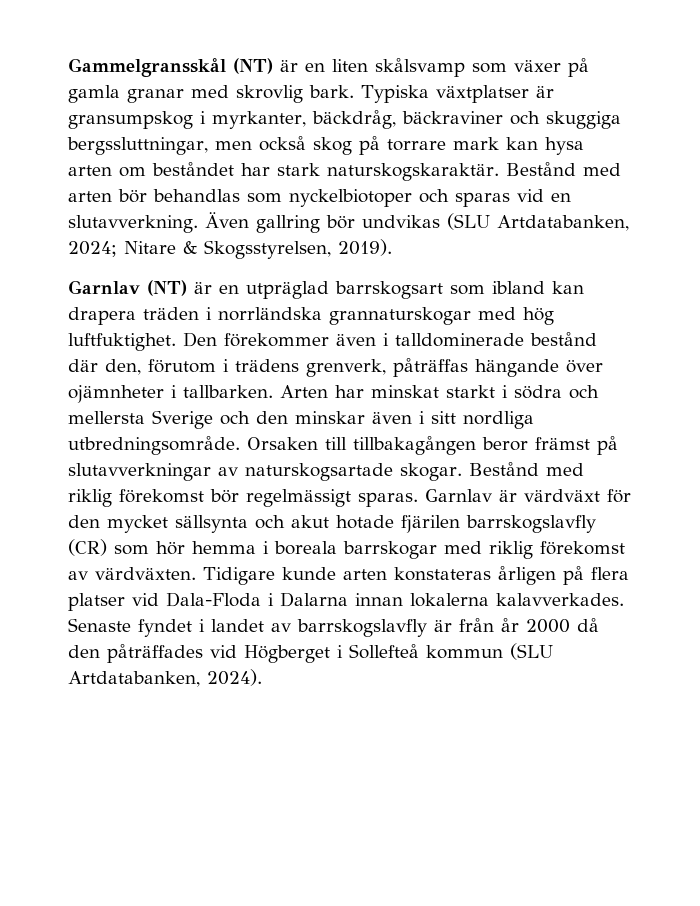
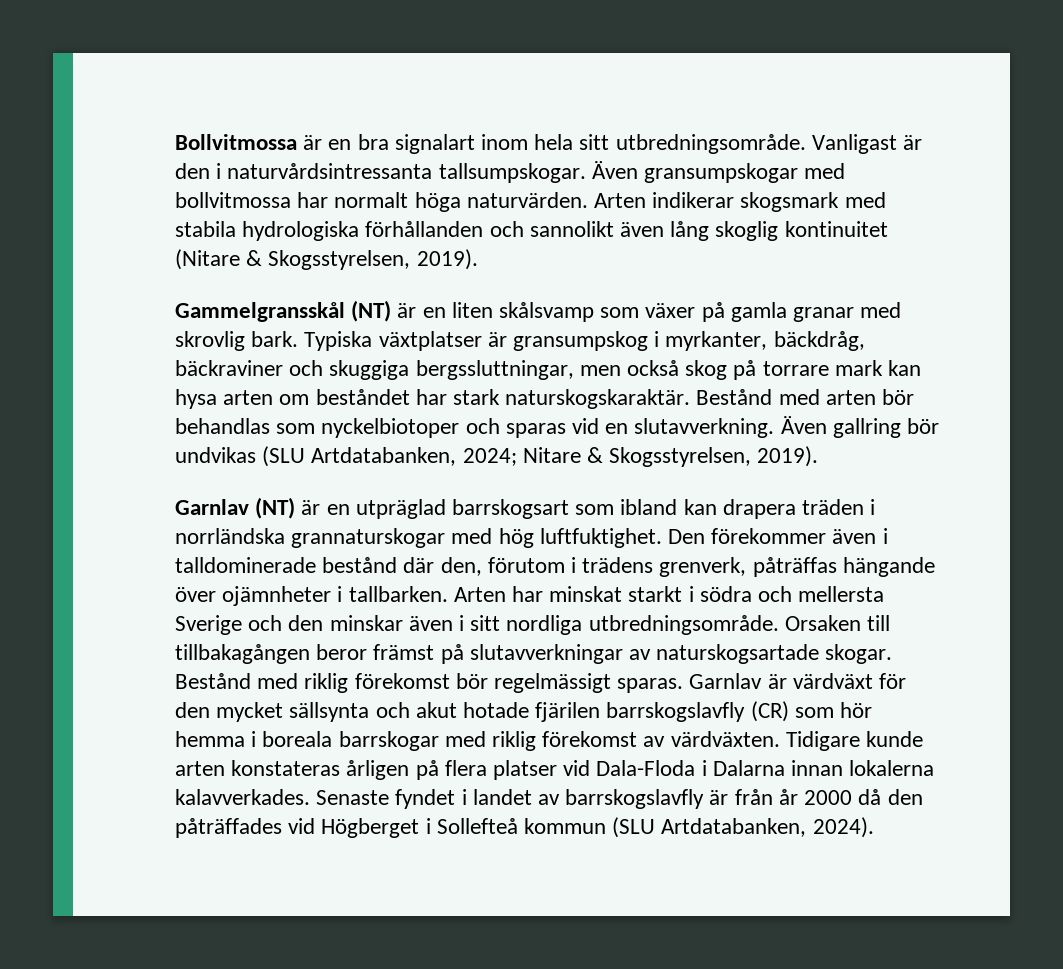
(68, 67) none -> [175,134,923,154] [175,161,846,183] [175,192,886,212] [175,221,888,241] [175,249,478,270] Bollvitmossa är en bra signalart inom hela sitt utbredningsområde. Vanligast är den i naturvårdsintressanta tallsumpskogar. Även gransumpskogar med bollvitmossa har normalt höga naturvärden. Arten indikerar skogsmark med stabila hydrologiska förhållanden och sannolikt även lång skoglig kontinuitet (Nitare & Skogsstyrelsen, 2019). //

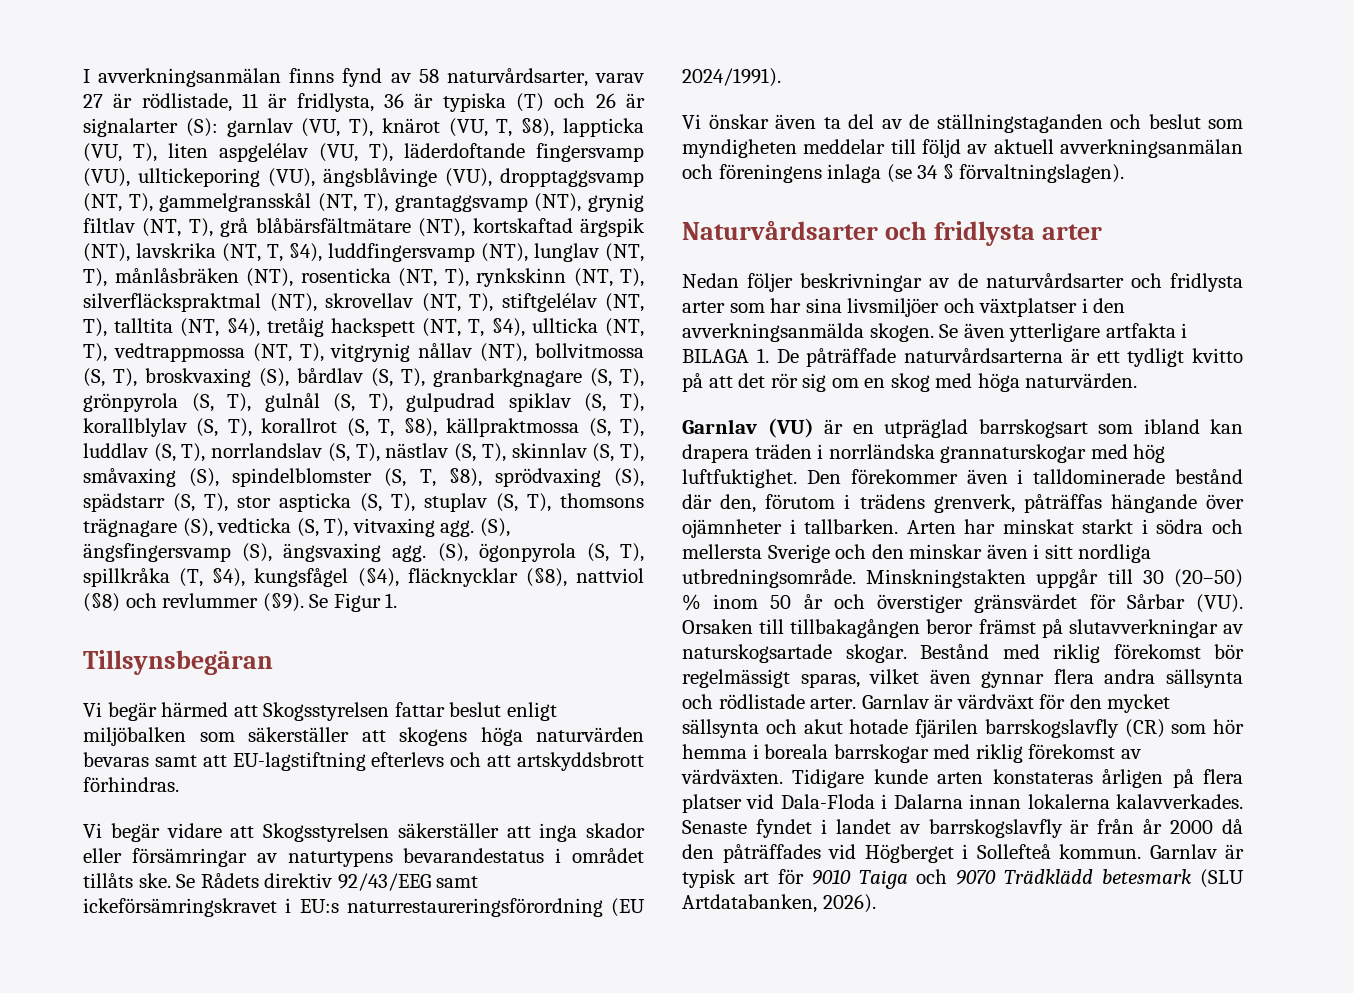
[175,134,923,154] [175,161,846,183] [175,192,886,212] [175,221,888,241] [175,249,478,270] [175,300,902,322] [175,331,865,351] [175,360,922,380] [175,389,915,409] [175,416,940,438] [175,446,819,467] [175,497,296,519] Bollvitmossa är en bra signalart inom hela sitt utbredningsområde. Vanligast är den i naturvårdsintressanta tallsumpskogar. Även gransumpskogar med bollvitmossa har normalt höga naturvärden. Arten indikerar skogsmark med stabila hydrologiska förhållanden och sannolikt även lång skoglig kontinuitet (Nitare & Skogsstyrelsen, 2019). // Gammelgransskål (NT) är en liten skålsvamp som växer på gamla granar med skrovlig bark. Typiska växtplatser är gransumpskog i myrkanter, bäckdråg, bäckraviner och skuggiga bergssluttningar, men också skog på torrare mark kan hysa arten om beståndet har stark naturskogskaraktär. Bestånd med arten bör behandlas som nyckelbiotoper och sparas vid en slutavverkning. Även gallring bör undvikas (SLU Artdatabanken, 2024; Nitare & Skogsstyrelsen, 2019). // Garnlav (NT) -> [83,68,645,87] [83,93,645,112] [83,118,644,137] [83,143,644,162] [83,168,644,187] [83,193,644,212] [83,218,645,237] [83,243,644,262] [83,268,644,287] [83,293,644,312] [83,318,644,337] [83,343,644,362] [83,368,644,387] [83,393,644,412] [83,418,645,437] [83,443,645,462] [83,468,644,487] [83,493,644,512] [83,518,510,537] [83,543,644,562] [83,568,645,587] [83,593,398,612] [83,650,273,675] [83,702,557,721] [83,727,644,746] [83,752,644,771] [83,777,179,792] [83,823,645,842] [83,848,644,867] [83,873,479,891] [83,898,645,917] [682,68,781,87] [682,114,1243,133] [682,139,1243,158] [682,164,1125,183] [682,220,1103,246] [682,273,1243,292] [682,298,1126,317] [682,323,1188,342] [682,348,1243,367] [682,373,1138,392] [682,418,814,438] I avverkningsanmälan finns fynd av 58 naturvårdsarter, varav 27 är rödlistade, 11 är fridlysta, 36 är typiska (T) och 26 är signalarter (S): garnlav (VU, T), knärot (VU, T, §8), lappticka (VU, T), liten aspgelélav (VU, T), läderdoftande fingersvamp (VU), ulltickeporing (VU), ängsblåvinge (VU), dropptaggsvamp (NT, T), gammelgransskål (NT, T), grantaggsvamp (NT), grynig filtlav (NT, T), grå blåbärsfältmätare (NT), kortskaftad ärgspik (NT), lavskrika (NT, T, §4), luddfingersvamp (NT), lunglav (NT, T), månlåsbräken (NT), rosenticka (NT, T), rynkskinn (NT, T), silverfläckspraktmal (NT), skrovellav (NT, T), stiftgelélav (NT, T), talltita (NT, §4), tretåig hackspett (NT, T, §4), ullticka (NT, T), vedtrappmossa (NT, T), vitgrynig nållav (NT), bollvitmossa (S, T), broskvaxing (S), bårdlav (S, T), granbarkgnagare (S, T), grönpyrola (S, T), gulnål (S, T), gulpudrad spiklav (S, T), korallblylav (S, T), korallrot (S, T, §8), källpraktmossa (S, T), luddlav (S, T), norrlandslav (S, T), nästlav (S, T), skinnlav (S, T), småvaxing (S), spindelblomster (S, T, §8), sprödvaxing (S), spädstarr (S, T), stor aspticka (S, T), stuplav (S, T), thomsons trägnagare (S), vedticka (S, T), vitvaxing agg. (S), ängsfingersvamp (S), ängsvaxing agg. (S), ögonpyrola (S, T), spillkråka (T, §4), kungsfågel (§4), fläcknycklar (§8), nattviol (§8) och revlummer (§9). Se Figur 1. // Tillsynsbegäran // Vi begär härmed att Skogsstyrelsen fattar beslut enligt miljöbalken som säkerställer att skogens höga naturvärden bevaras samt att EU-lagstiftning efterlevs och att artskyddsbrott förhindras. // Vi begär vidare att Skogsstyrelsen säkerställer att inga skador eller försämringar av naturtypens bevarandestatus i området tillåts ske. Se Rådets direktiv 92/43/EEG samt ickeförsämringskravet i EU:s naturrestaureringsförordning (EU 2024/1991). // Vi önskar även ta del av de ställningstaganden och beslut som myndigheten meddelar till följd av aktuell avverkningsanmälan och föreningens inlaga (se 34 § förvaltningslagen). // Naturvårdsarter och fridlysta arter // Nedan följer beskrivningar av de naturvårdsarter och fridlysta arter som har sina livsmiljöer och växtplatser i den avverkningsanmälda skogen. Se även ytterligare artfakta i BILAGA 1. De påträffade naturvårdsarterna är ett tydligt kvitto på att det rör sig om en skog med höga naturvärden. // Garnlav (VU)
(779, 625) none -> [866,569,1243,588] [682,594,1243,613] Minskningstakten uppgår till 30 (20–50) % inom 50 år och överstiger gränsvärdet för Sårbar (VU).
[617,678,684,693] sparas. -> [800,669,1243,688] [682,694,857,709] sparas, vilket även gynnar flera andra sällsynta och rödlistade arter.
[524,817,874,838] kommun (SLU Artdatabanken, 2024). -> [1059,844,1244,859] [682,869,1244,889] [682,894,876,913] kommun. Garnlav är typisk art för 9010 Taiga och 9070 Trädklädd betesmark (SLU Artdatabanken, 2026).

